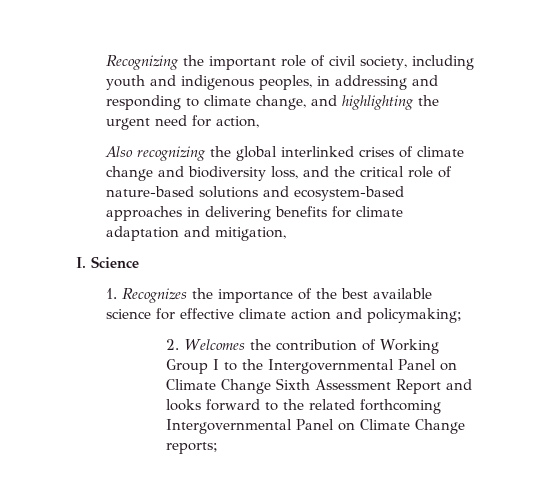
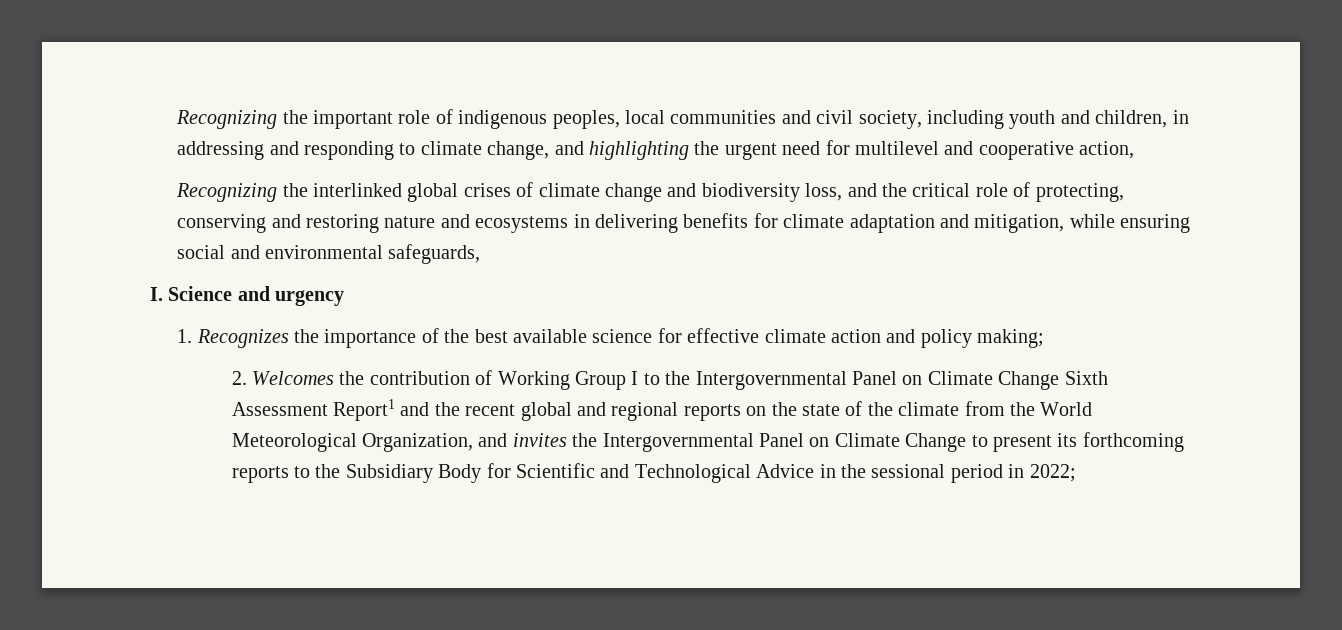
(325, 61) none -> [458,110,811,129] indigenous peoples, local communities and
[180,75,312,90] indigenous peoples, -> [1095,110,1168,128] children,
[215,116,259,128] [104,146,354,161] action, // Also recognizing the global interlinked -> [855,141,1135,160] [176,183,459,202] multilevel and cooperative action, // Recognizing the interlinked global
[105,186,404,201] [105,206,182,221] nature-based solutions and ecosystem-based approaches -> [1035,183,1124,202] [177,214,569,233] protecting, conserving and restoring nature and ecosystems
(286, 234) none -> [1069,214,1191,233] [177,244,481,264] while ensuring social and environmental safeguards,
(139, 262) none -> [237,286,345,306] and urgency
[366,308,462,323] policymaking; -> [920,329,1045,348] policy making;
[395,379,472,394] [165,399,441,414] [165,419,465,434] [165,442,218,454] Report and looks forward to the related forthcoming Intergovernmental Panel on Climate Change reports; -> [333,399,1093,421] [231,432,1184,452] [231,463,1076,483] Report1 and the recent global and regional reports on the state of the climate from the World Meteorological Organization, and invites the Intergovernmental Panel on Climate Change to present its forthcoming reports to the Subsidiary Body for Scientific and Technological Advice in the sessional period in 2022;

